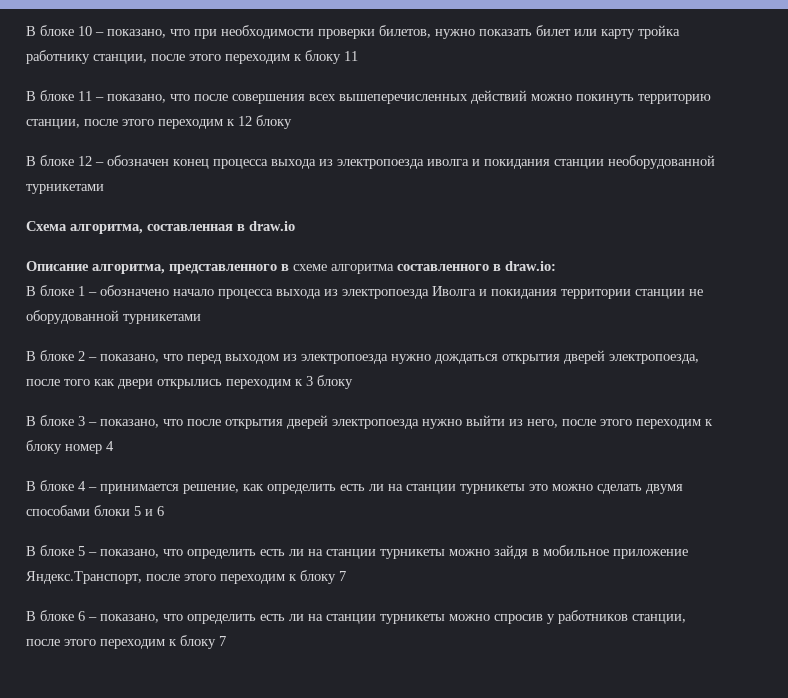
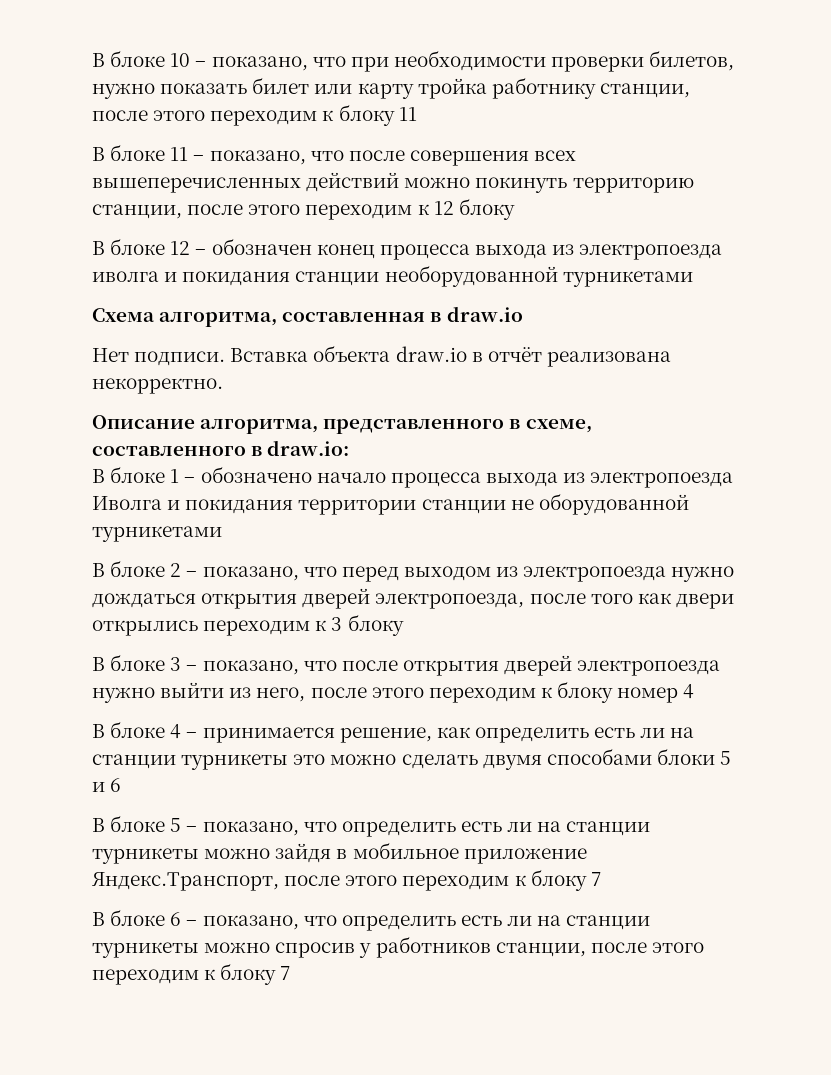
(295, 226) none -> [92,345,671,367] [92,378,223,394] // Нет подписи. Вставка объекта draw.io в отчёт реализована некорректно.
[293,264,394,274] схеме алгоритма -> [525,419,592,433] схеме,

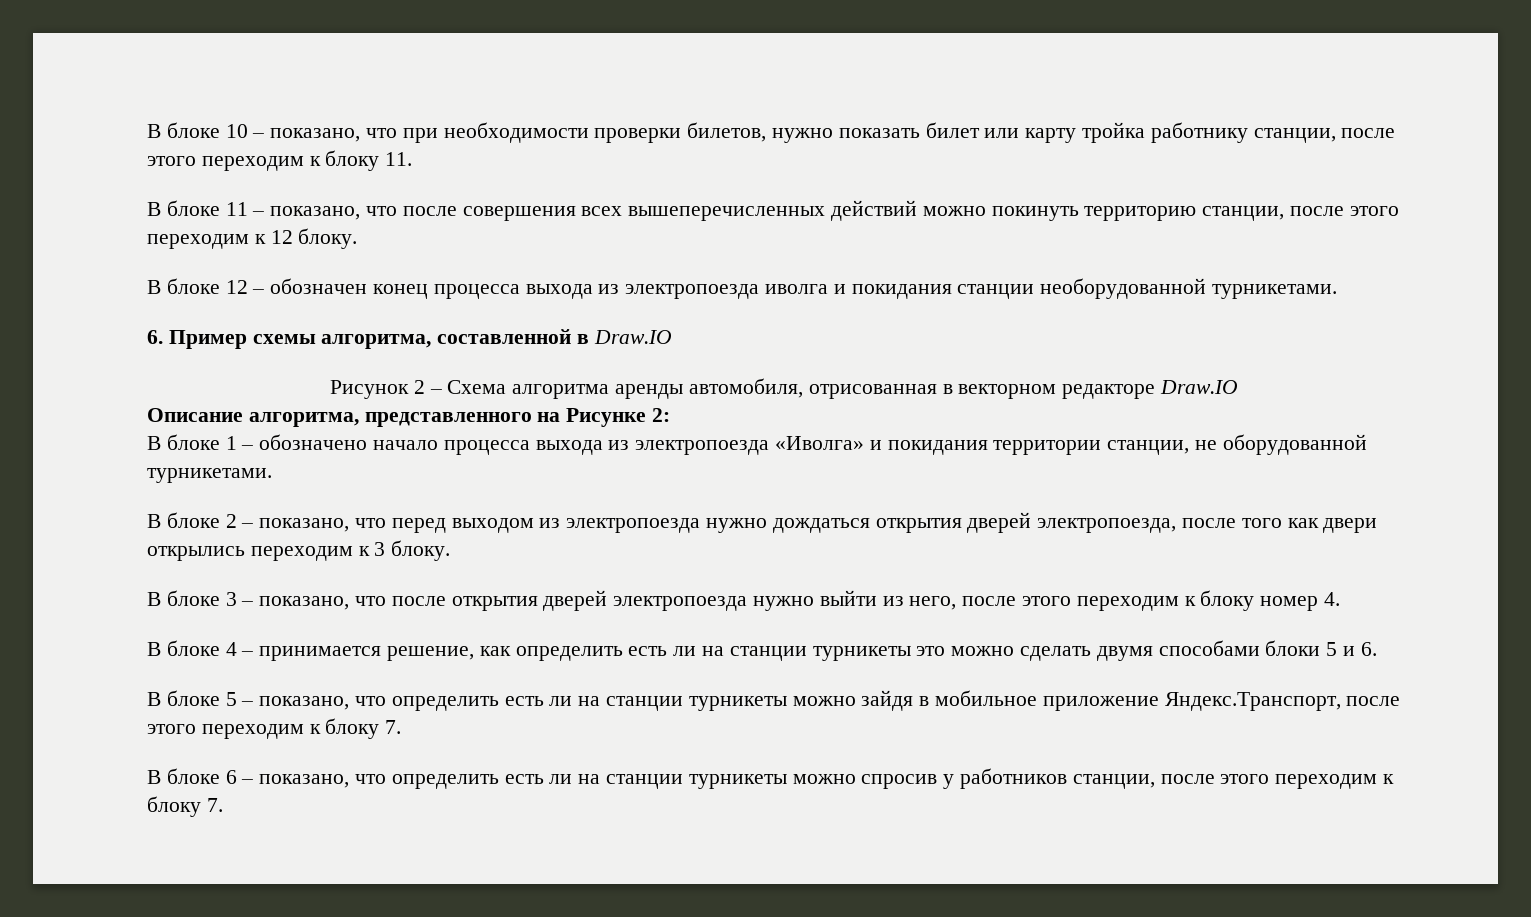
[398,107,417,121] 11 -> [385,152,413,166] 11.
[458,198,515,220] блоку -> [298,228,358,249] блоку.
[562,271,693,287] [92,306,523,327] [92,345,671,367] [92,378,223,394] [92,415,592,434] [92,440,350,456] турникетами // Схема алгоритма, составленная в draw.io // Нет подписи. Вставка объекта draw.io в отчёт реализована некорректно. // Описание алгоритма, представленного в схеме, составленного в draw.io: -> [1212,284,1338,299] [147,329,672,349] [330,378,1238,399] [147,408,671,427] турникетами. // 6. Пример схемы алгоритма, составленной в Draw.IO // Рисунок 2 – Схема алгоритма аренды автомобиля, отрисованная в векторном редакторе Draw.IO // Описание алгоритма, представленного на Рисунке 2:
[92,496,162,510] Иволга -> [775,436,865,450] «Иволга»
[421,499,506,514] станции -> [1107,440,1190,455] станции,
[92,526,222,542] турникетами -> [147,468,272,483] турникетами.
[347,614,404,636] блоку -> [391,540,451,561] блоку.
[683,684,695,699] 4 -> [1324,592,1341,606] 4.
[110,778,122,792] 6 -> [1360,642,1377,656] 6.
[590,872,601,886] 7 -> [385,720,402,734] 7.
[280,966,291,980] 7 -> [206,798,223,812] 7.

